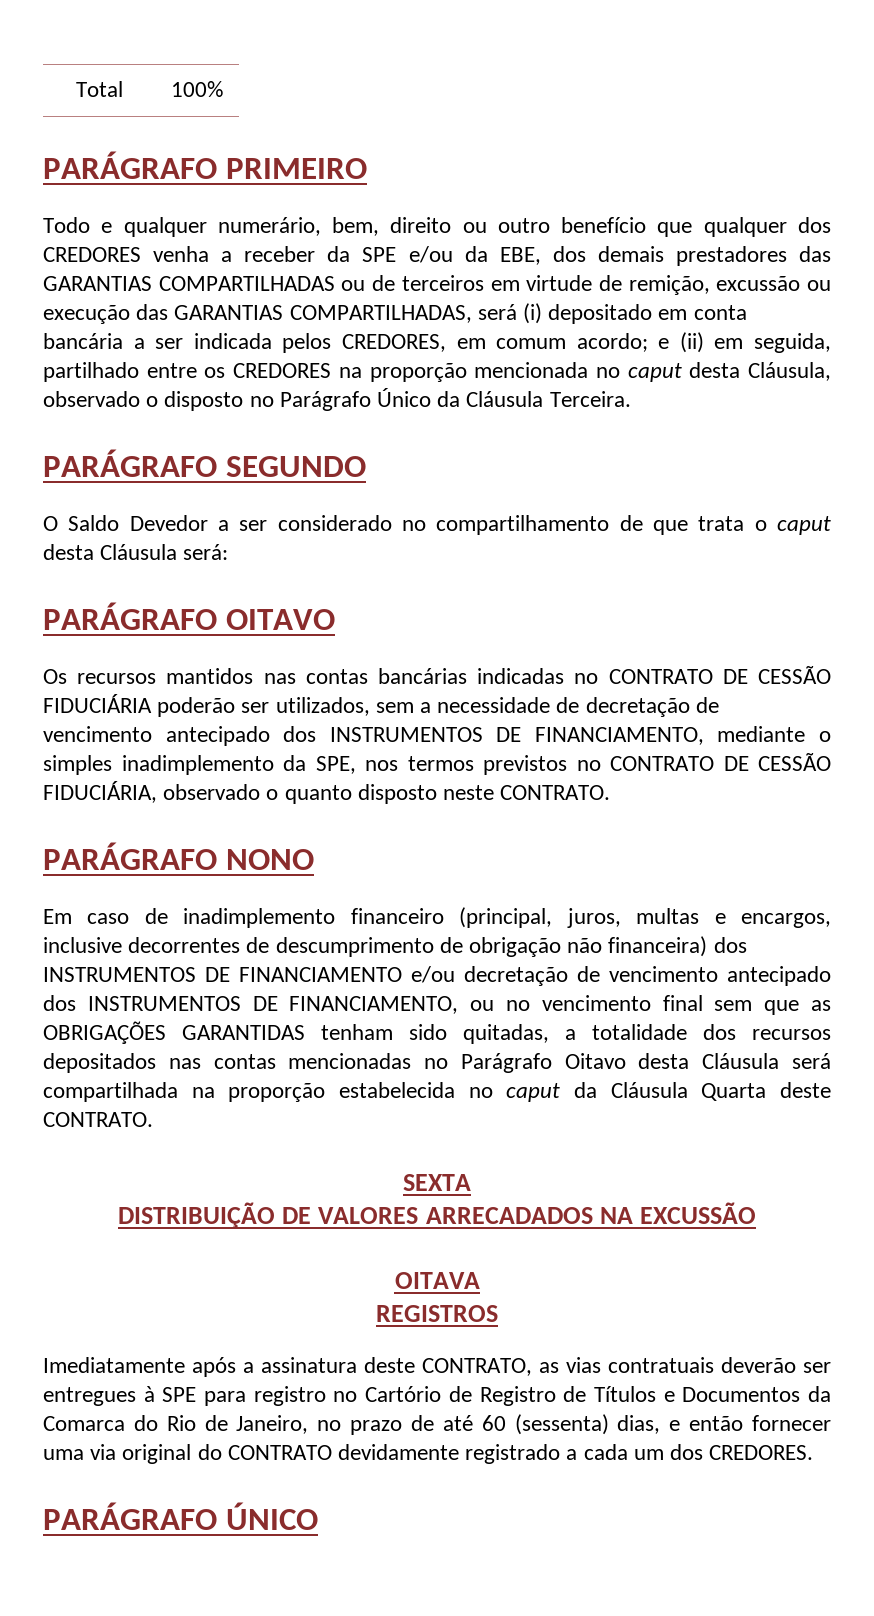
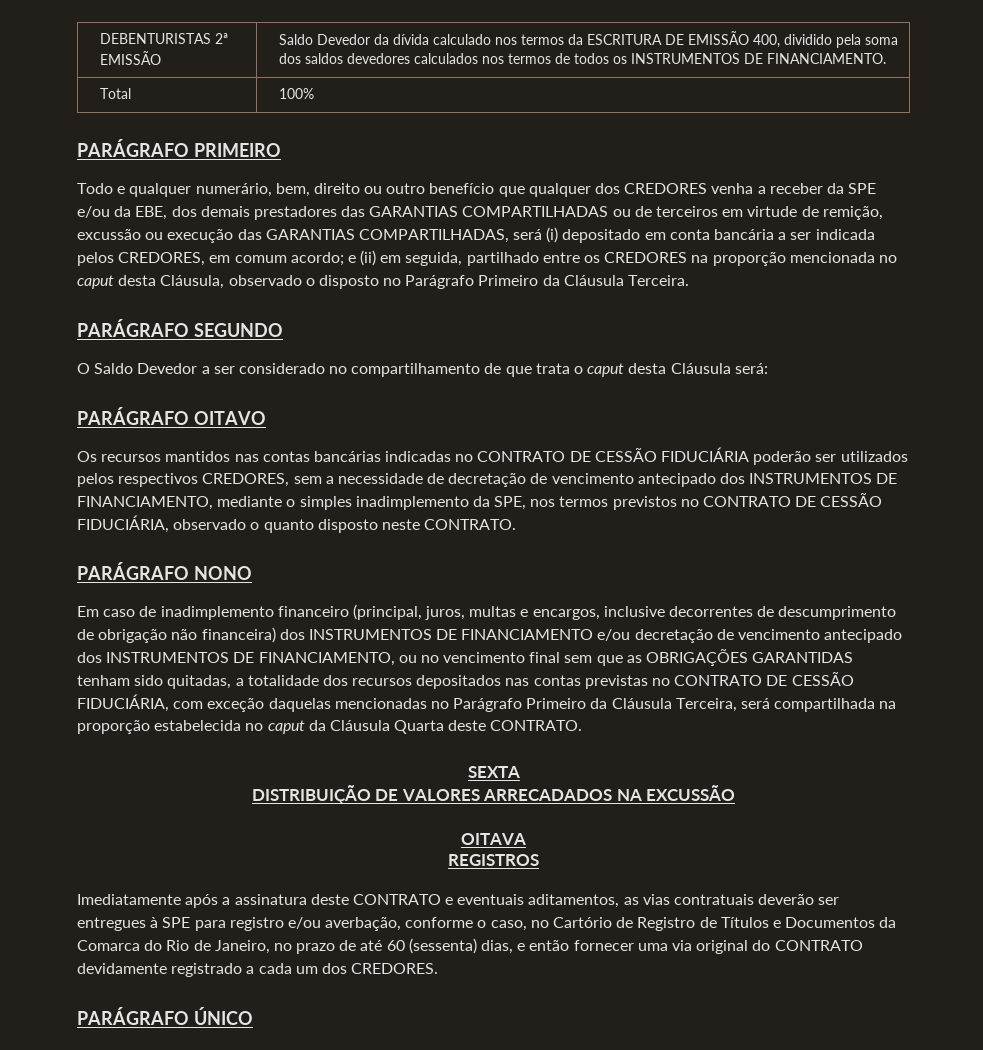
(76, 89) none -> [100,33,229,44] [100,51,162,65] [279,31,899,48] [279,53,887,64] DEBENTURISTAS 2ª EMISSÃO | Saldo Devedor da dívida calculado nos termos da ESCRITURA DE EMISSÃO 400, dividido pela soma dos saldos devedores calculados nos termos de todos os INSTRUMENTOS DE FINANCIAMENTO. //
[377,388,432,407] Único -> [478,275,539,286] Primeiro
[275,697,370,716] utilizados, -> [840,451,908,462] [77,473,290,487] utilizados pelos respectivos CREDORES,
[288,1053,780,1073] mencionadas no Parágrafo Oitavo desta Cláusula -> [584,672,854,689] [77,694,737,712] previstas no CONTRATO DE CESSÃO FIDUCIÁRIA, com exceção daquelas mencionadas no Parágrafo Primeiro da Cláusula Terceira,
[422,1358,532,1376] CONTRATO, -> [352,894,620,908] CONTRATO e eventuais aditamentos,
(326, 1396) none -> [287,917,527,931] e/ou averbação, conforme o caso,

